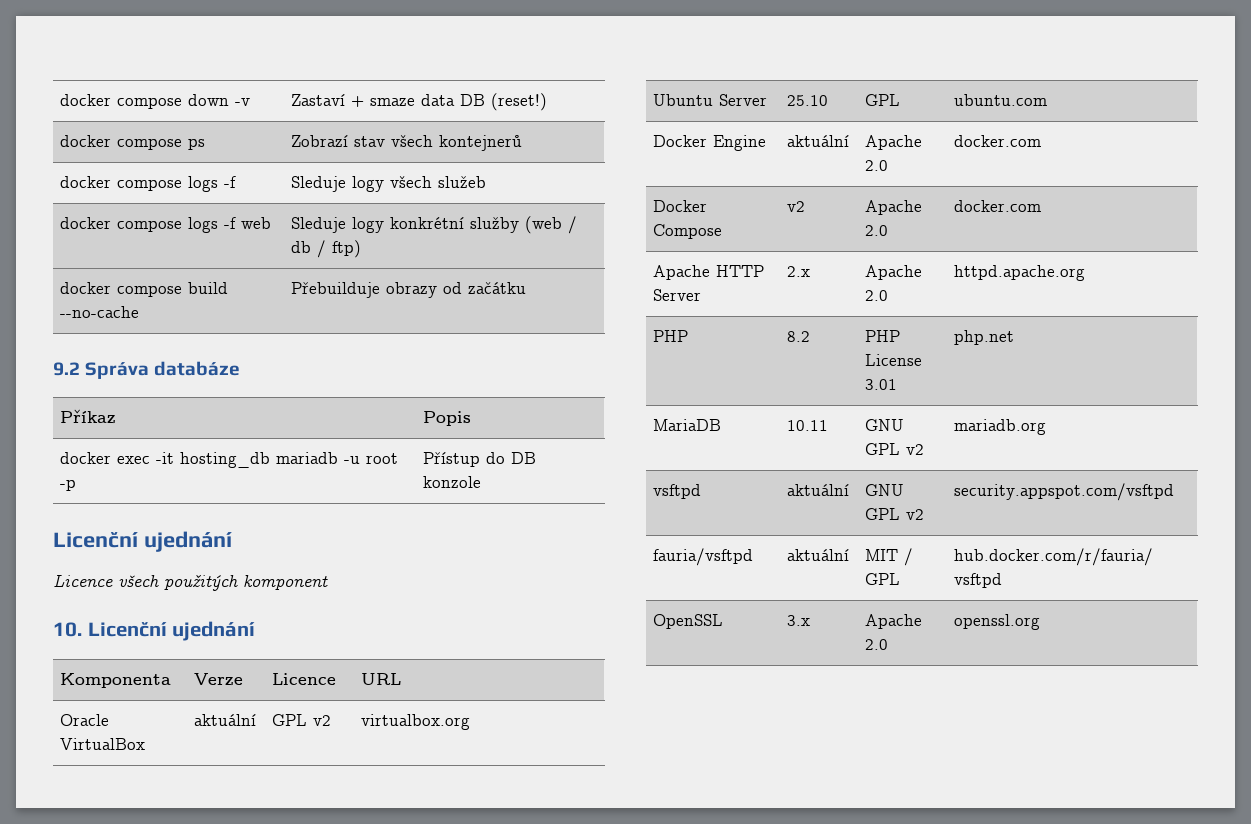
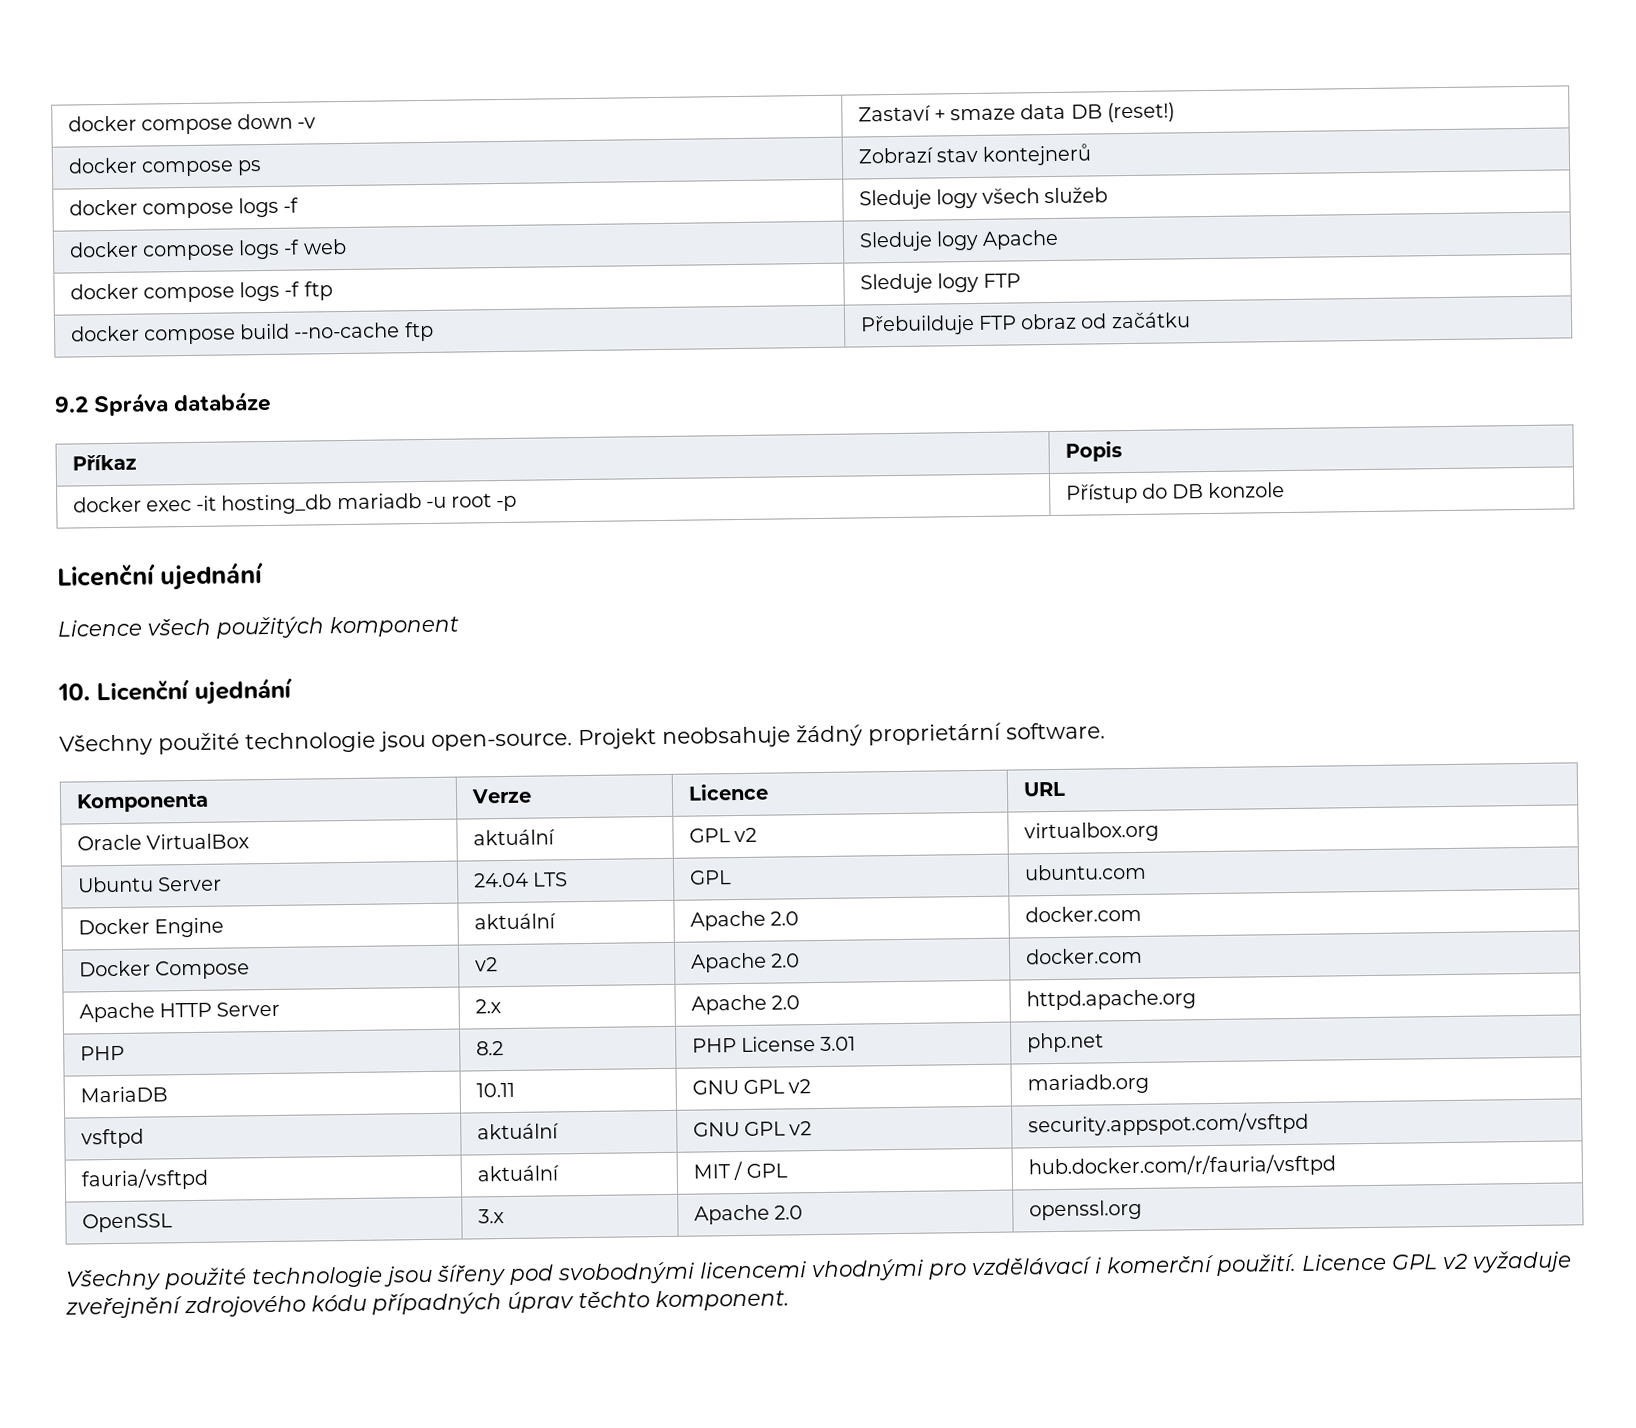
[391,135,434,147] všech -> (978, 155) none
[390,216,578,234] [291,240,362,258] konkrétní služby (web / db / ftp) -> [982,229,1060,250] [69,281,333,303] [859,272,1022,294] Apache // docker compose logs -f ftp | Sleduje logy FTP
(140, 312) none -> [403,321,434,342] ftp
[386,282,438,298] obrazy -> [977,313,1078,330] FTP obraz
(256, 631) none -> [59,722,1106,756] // Všechny použité technologie jsou open-source. Projekt neobsahuje žádný proprietární software.
[787,95,829,106] 25.10 -> [473,872,568,888] 24.04 LTS
(1041, 622) none -> [66,1250,1572,1291] [65,1289,790,1319] // Všechny použité technologie jsou šířeny pod svobodnými licencemi vhodnými pro vzdělávací i komerční použití. Licence GPL v2 vyžaduje zveřejnění zdrojového kódu případných úprav těchto komponent.

